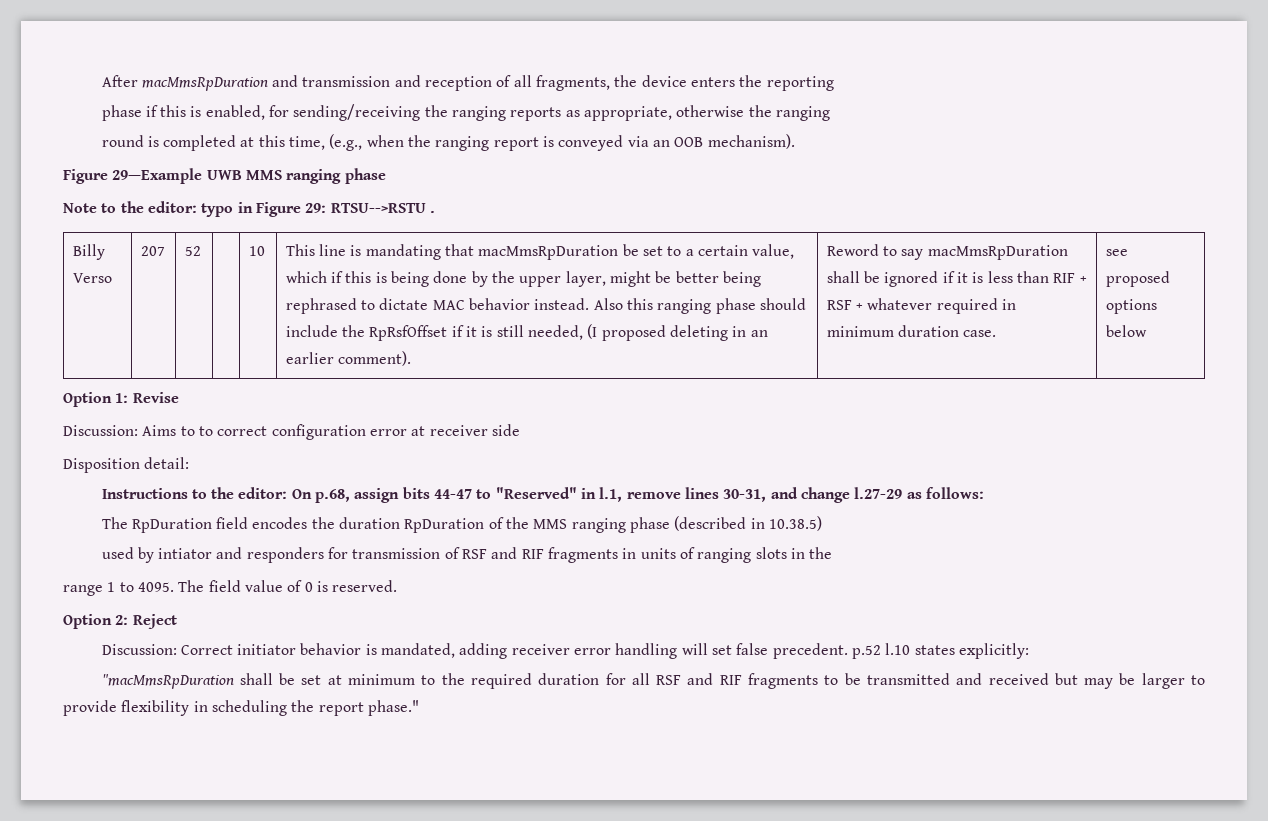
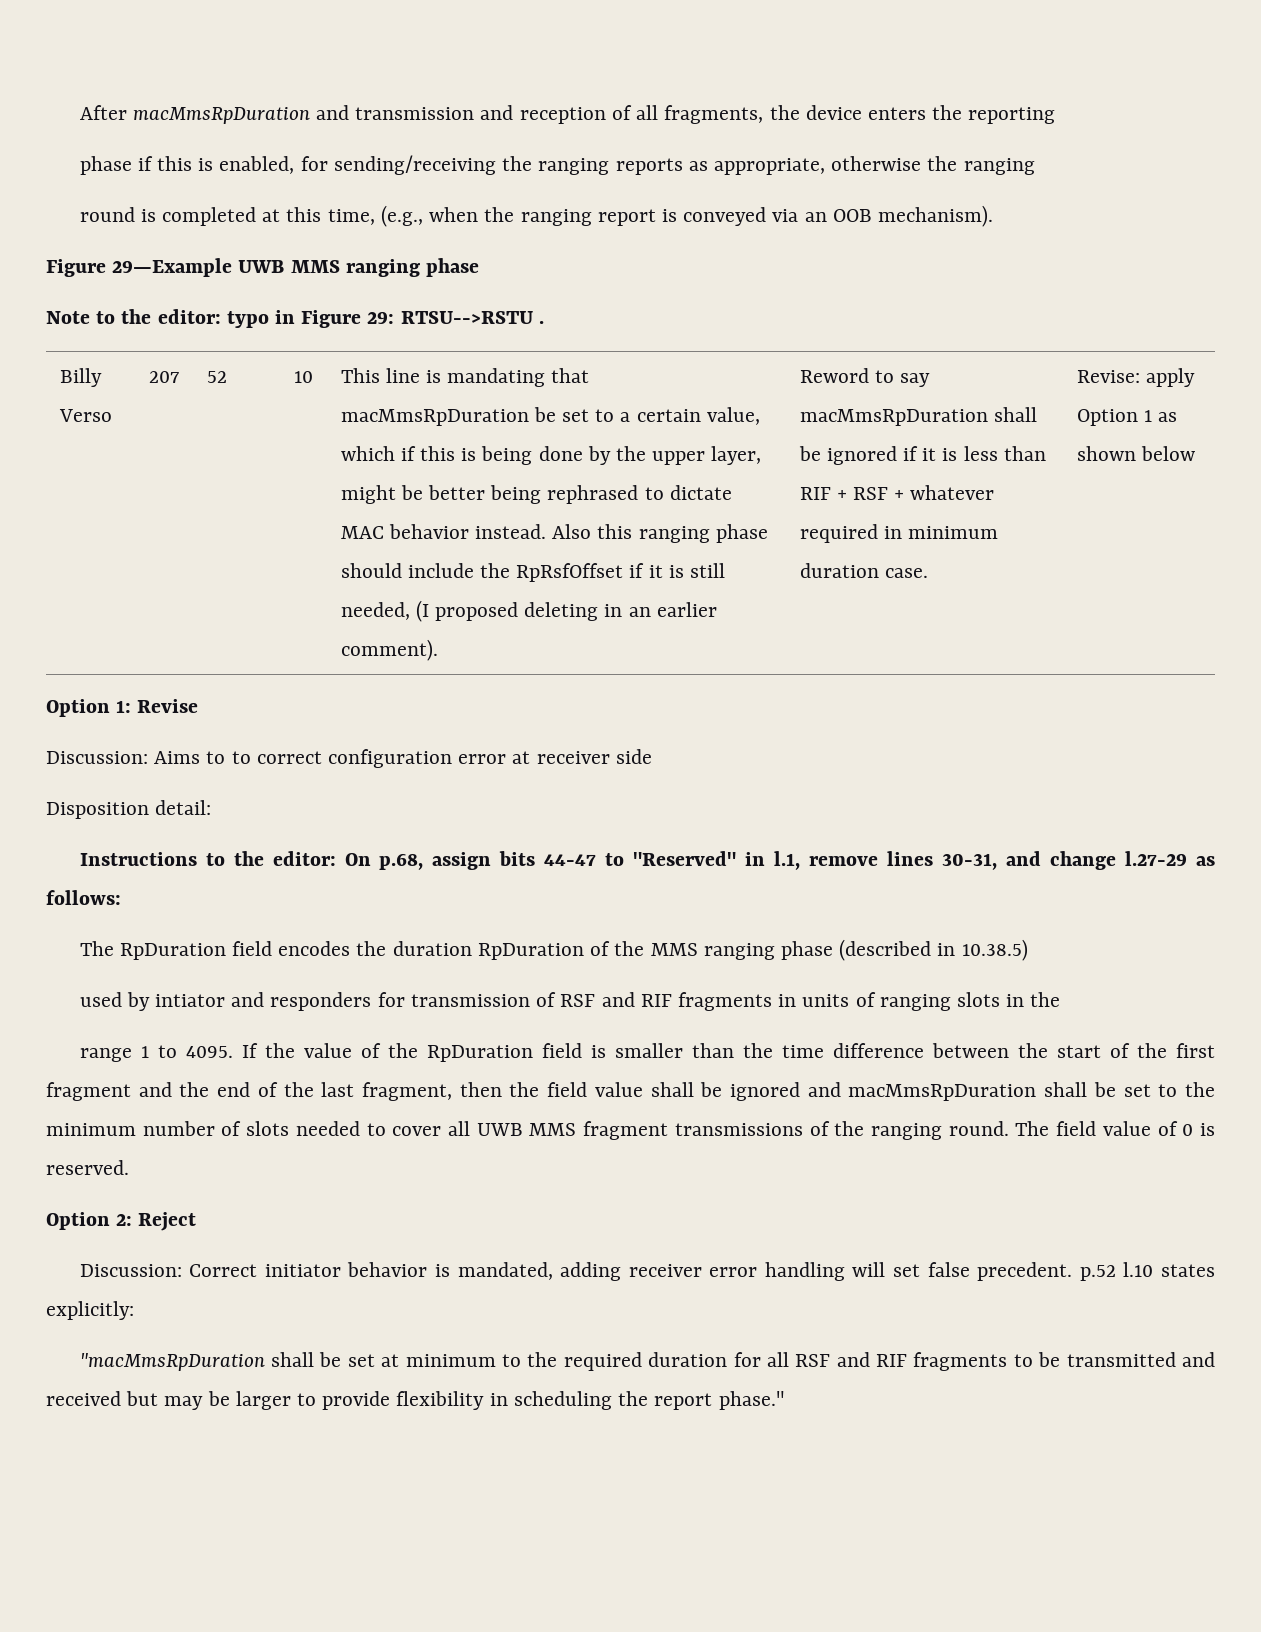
[1105,249,1128,256] [1105,271,1170,287] [1105,299,1157,314] see proposed options -> [1076,368,1195,387] [1076,409,1177,426] [1076,446,1136,461] Revise: apply Option 1 as shown
(174, 587) none -> [241,1043,1216,1062] [46,1082,1215,1101] [46,1121,1009,1140] If the value of the RpDuration field is smaller than the time difference between the start of the first fragment and the end of the last fragment, then the field value shall be ignored and macMmsRpDuration shall be set to the minimum number of slots needed to cover all UWB MMS fragment transmissions of the ranging round.

